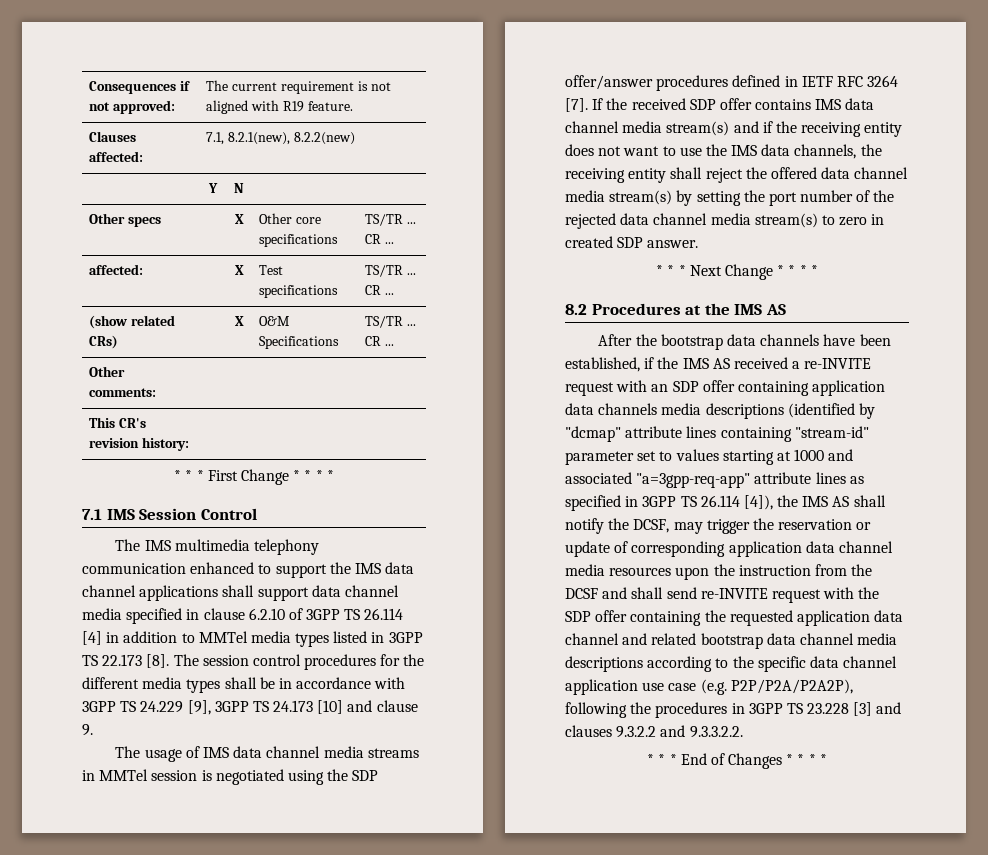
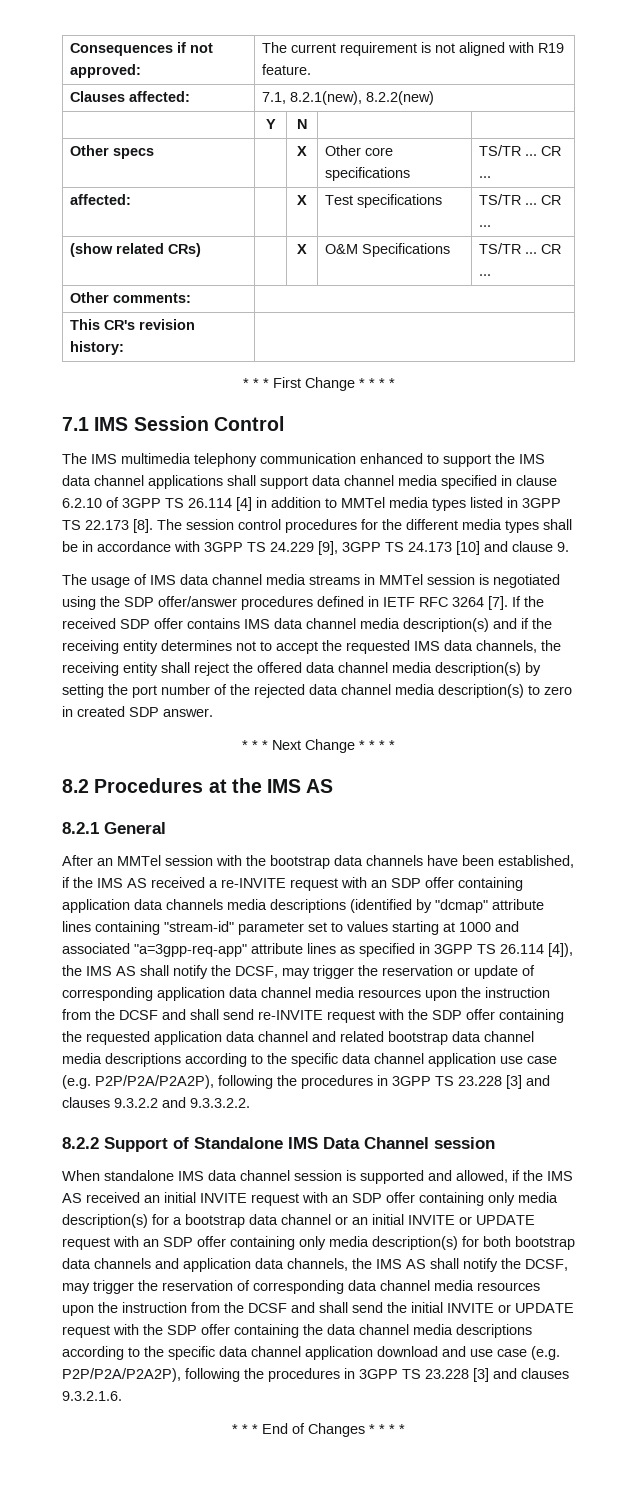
[666,121,730,136] stream(s) -> [403,618,489,632] description(s)
[565,144,727,156] does not want to use the -> [161,640,410,654] determines not to accept the requested
[609,190,673,205] stream(s) -> [435,662,521,676] description(s)
[754,213,818,228] stream(s) -> [438,684,524,698] description(s)
(786, 309) none -> [62,822,166,834] // 8.2.1 General
(633, 340) none -> [97,855,242,866] an MMTel session with
(743, 732) none -> [62,1137,495,1152] [62,1170,573,1184] [62,1192,558,1206] [62,1214,535,1228] [62,1236,575,1250] [62,1258,568,1272] [62,1280,540,1294] [62,1302,574,1316] [62,1324,532,1338] [62,1346,560,1360] [62,1368,569,1382] [62,1391,122,1401] // 8.2.2 Support of Standalone IMS Data Channel session // When standalone IMS data channel session is supported and allowed, if the IMS AS received an initial INVITE request with an SDP offer containing only media description(s) for a bootstrap data channel or an initial INVITE or UPDATE request with an SDP offer containing only media description(s) for both bootstrap data channels and application data channels, the IMS AS shall notify the DCSF, may trigger the reservation of corresponding data channel media resources upon the instruction from the DCSF and shall send the initial INVITE or UPDATE request with the SDP offer containing the data channel media descriptions according to the specific data channel application download and use case (e.g. P2P/P2A/P2A2P), following the procedures in 3GPP TS 23.228 [3] and clauses 9.3.2.1.6.

